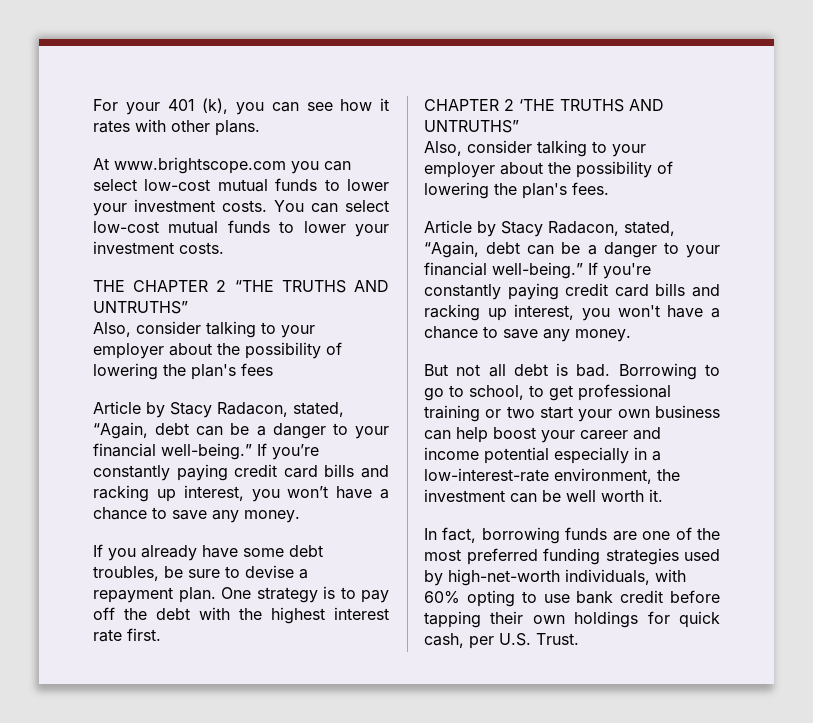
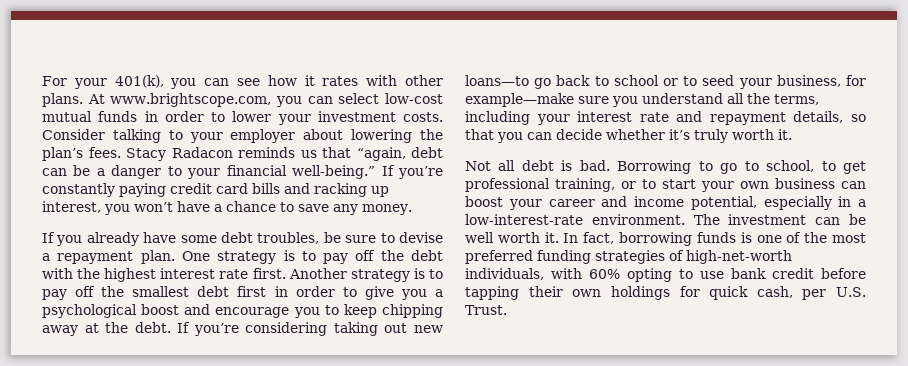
[167,98,229,114] 401 (k), -> [114,75,164,88] 401(k),
[93,157,286,174] // At www.brightscope.com -> [87,93,272,107] At www.brightscope.com,
[324,179,389,191] [93,199,389,216] [93,220,389,237] [93,241,224,254] [93,280,389,293] [93,301,188,314] [93,321,315,338] [93,342,342,359] [93,363,273,380] [93,401,344,418] [93,422,148,439] to lower your investment costs. You can select low-cost mutual funds to lower your investment costs. // THE CHAPTER 2 “THE TRUTHS AND UNTRUTHS” // Also, consider talking to your employer about the possibility of lowering the plan's fees // Article by Stacy Radacon, stated, “Again, -> [144,111,443,125] [42,129,443,143] [42,147,406,161] in order to lower your investment costs. Consider talking to your employer about lowering the plan’s fees. Stacy Radacon reminds us that “again,
[424,99,664,112] [424,120,519,133] [424,140,646,157] [424,161,673,178] [424,182,609,199] [424,220,675,237] [424,241,720,258] [424,262,651,279] [424,283,720,300] [424,304,720,321] [424,326,631,342] [424,364,481,376] // CHAPTER 2 ‘THE TRUTHS AND UNTRUTHS” // Also, consider talking to your employer about the possibility of lowering the plan's fees. // Article by Stacy Radacon, stated, “Again, debt can be a danger to your financial well-being.” If you're constantly paying credit card bills and racking up interest, you won't have a chance to save any money. // But not -> [288,268,443,282] [42,286,443,300] [42,304,444,318] [42,322,443,336] [465,75,866,89] [465,93,819,107] [465,111,866,125] [465,129,792,143] [465,161,491,171] Another strategy is to pay off the smallest debt first in order to give you a psychological boost and encourage you to keep chipping away at the debt. If you’re considering taking out new loans—to go back to school or to seed your business, for example—make sure you understand all the terms, including your interest rate and repayment details, so that you can decide whether it’s truly worth it. // Not
[424,405,535,422] training or two -> [555,178,656,192] training, or to
[456,427,488,443] help -> (866, 185) none
[484,447,549,464] potential -> [690,196,757,210] potential,
[554,468,680,484] environment, the -> [591,214,720,225] environment. The
(663, 495) // -> (559, 237) none
[612,531,637,541] are -> [740,232,752,243] is
[684,549,720,561] [424,570,443,586] used by -> [669,250,684,261] of

